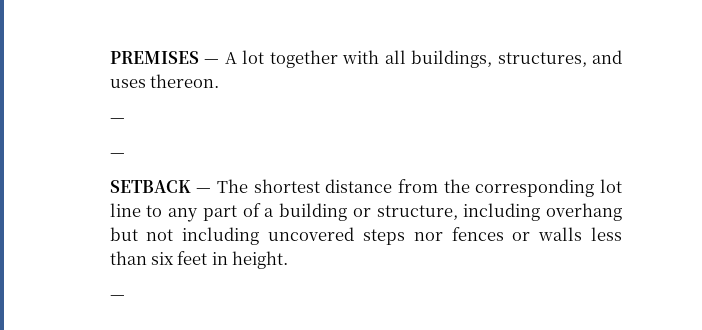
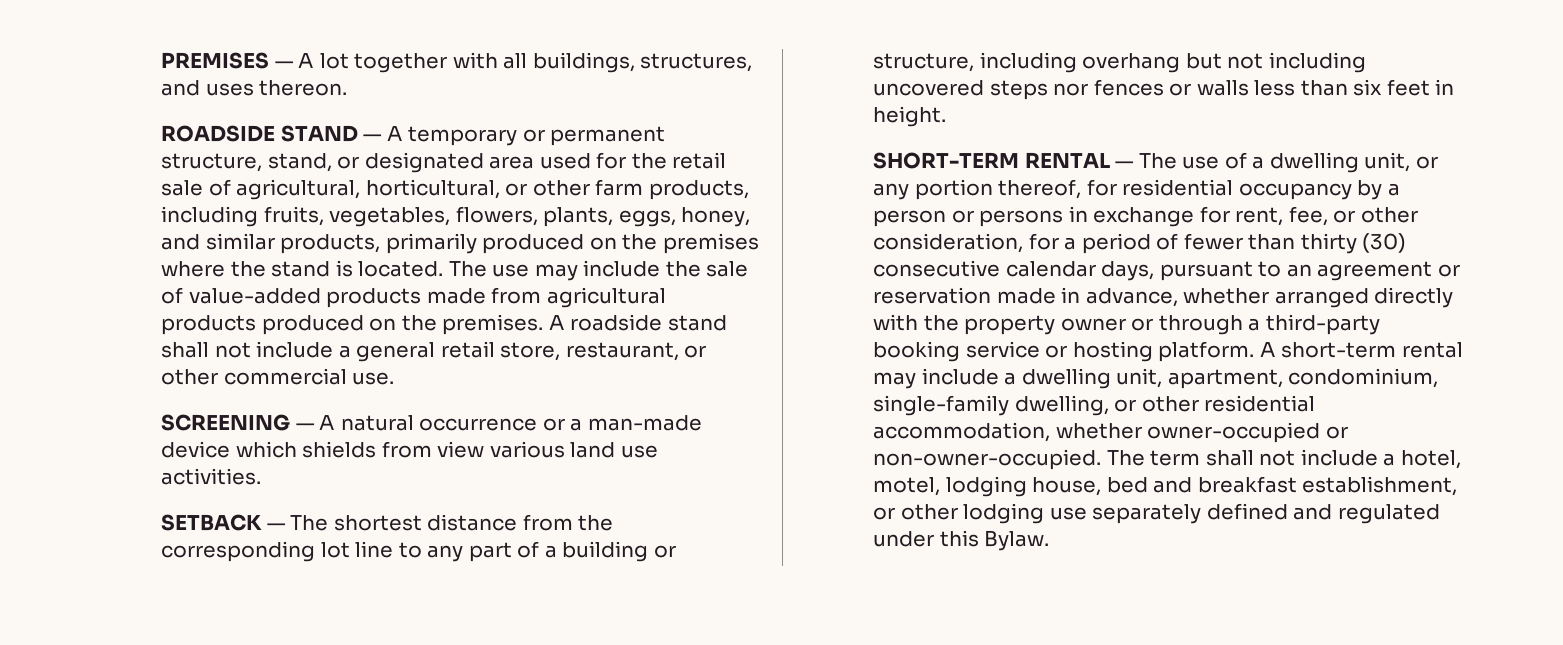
[109,118,125,123] [109,153,125,158] — // — -> [161,125,666,146] [161,152,727,173] [161,179,749,200] [161,206,751,227] [161,233,759,254] [161,260,749,281] [161,287,666,308] [161,314,727,335] [161,341,707,362] [161,368,395,385] [161,414,702,431] [161,441,658,458] [161,468,262,485] ROADSIDE STAND — A temporary or permanent structure, stand, or designated area used for the retail sale of agricultural, horticultural, or other farm products, including fruits, vegetables, flowers, plants, eggs, honey, and similar products, primarily produced on the premises where the stand is located. The use may include the sale of value-added products made from agricultural products produced on the premises. A roadside stand shall not include a general retail store, restaurant, or other commercial use. // SCREENING — A natural occurrence or a man-made device which shields from view various land use activities.
[109,295,125,300] — -> [873,152,1438,173] [873,179,1400,200] [873,206,1418,227] [873,233,1407,254] [873,260,1460,281] [873,287,1454,308] [873,314,1380,335] [873,341,1463,362] [873,368,1439,389] [873,395,1316,416] [873,422,1348,443] [873,449,1461,470] [873,476,1458,497] [873,503,1440,524] [873,530,1050,551] SHORT-TERM RENTAL — The use of a dwelling unit, or any portion thereof, for residential occupancy by a person or persons in exchange for rent, fee, or other consideration, for a period of fewer than thirty (30) consecutive calendar days, pursuant to an agreement or reservation made in advance, whether arranged directly with the property owner or through a third-party booking service or hosting platform. A short-term rental may include a dwelling unit, apartment, condominium, single-family dwelling, or other residential accommodation, whether owner-occupied or non-owner-occupied. The term shall not include a hotel, motel, lodging house, bed and breakfast establishment, or other lodging use separately defined and regulated under this Bylaw.

